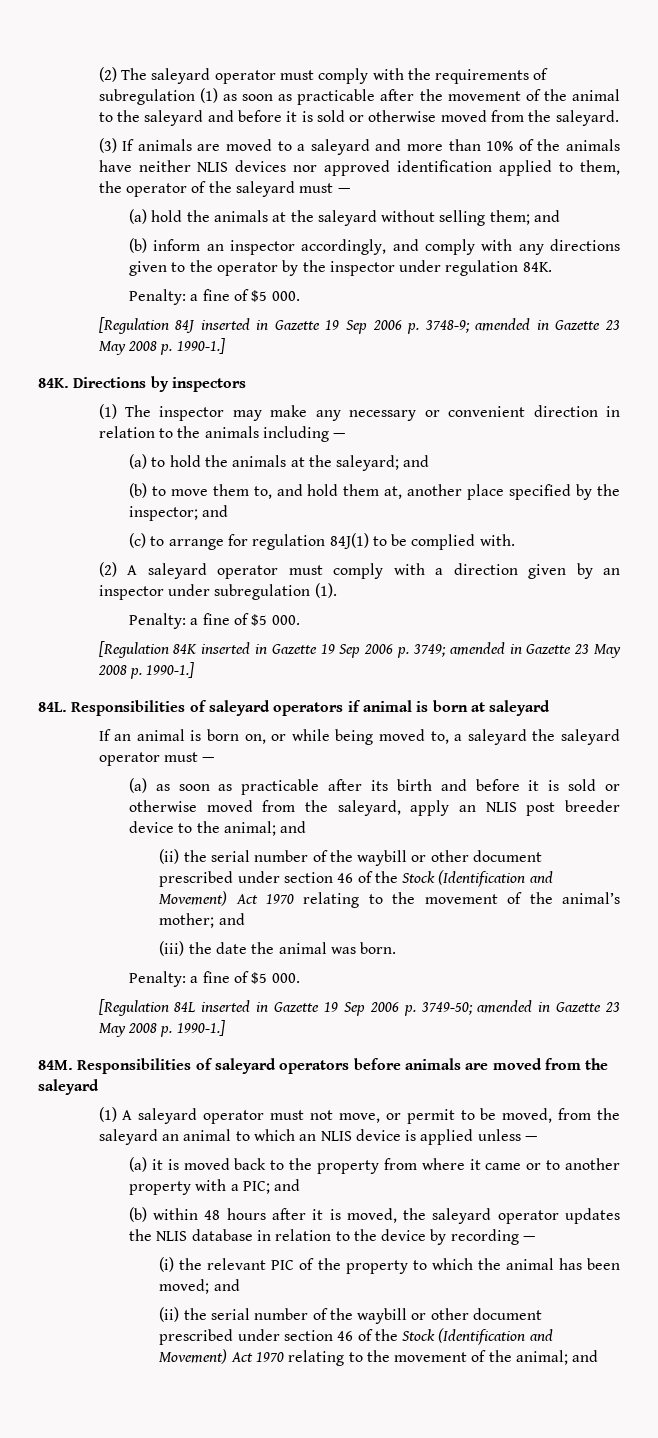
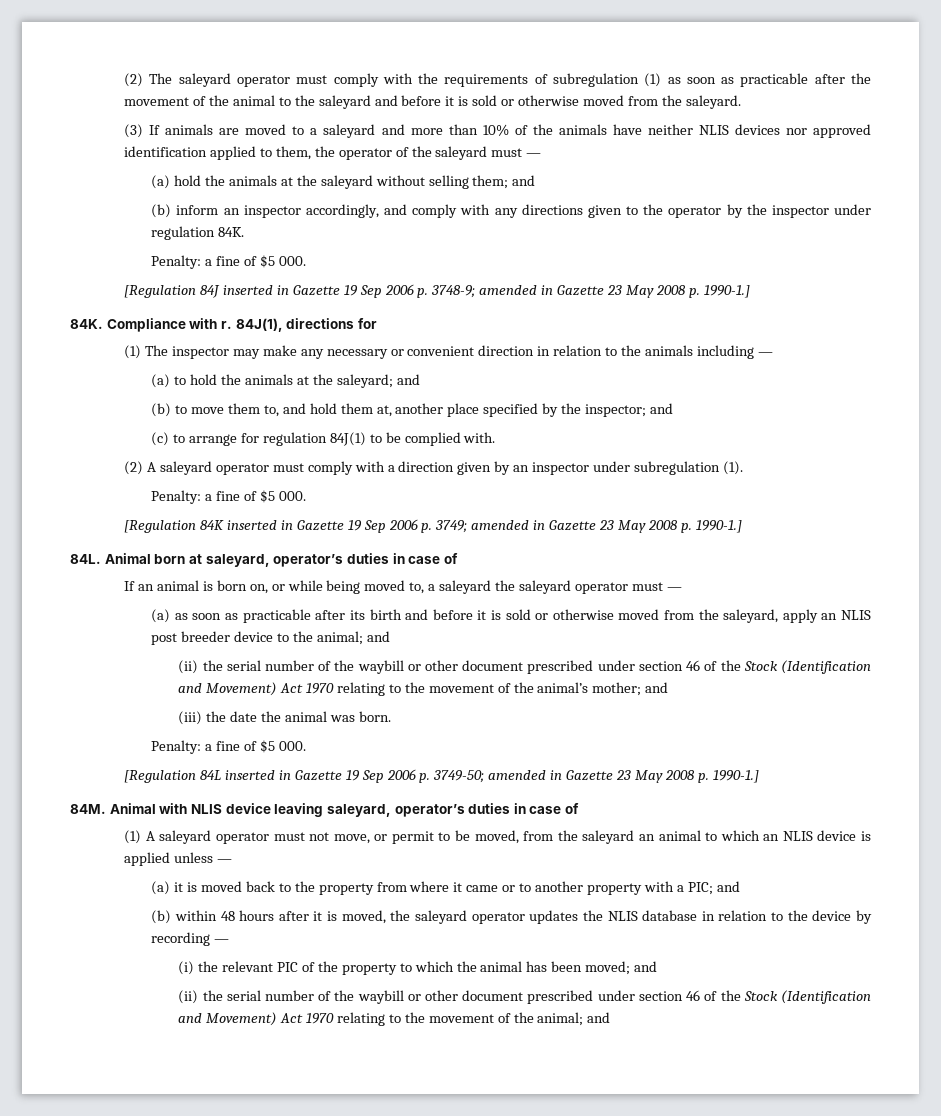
[73,376,246,392] Directions by inspectors -> [106,318,377,332] Compliance with r. 84J(1), directions for
[71,700,551,716] Responsibilities of saleyard operators if animal is born at saleyard -> [104,553,458,567] Animal born at saleyard, operator’s duties in case of
[77,1058,609,1074] [38,1079,99,1095] Responsibilities of saleyard operators before animals are moved from the saleyard -> [109,803,580,817] Animal with NLIS device leaving saleyard, operator’s duties in case of

